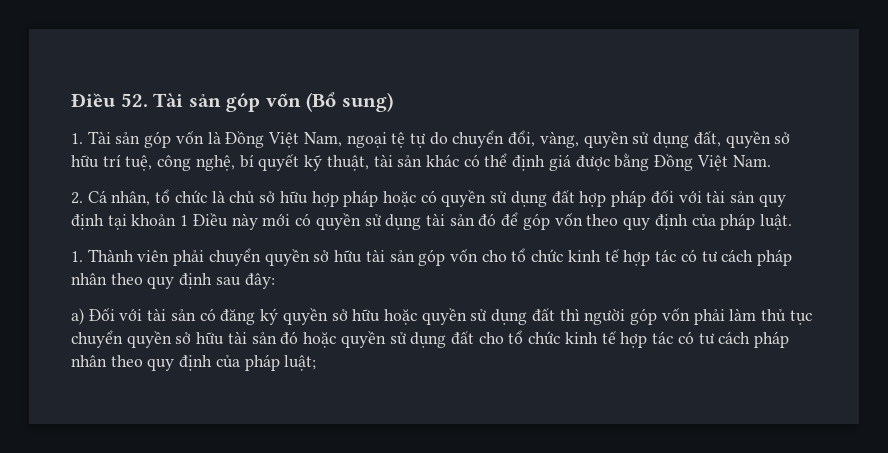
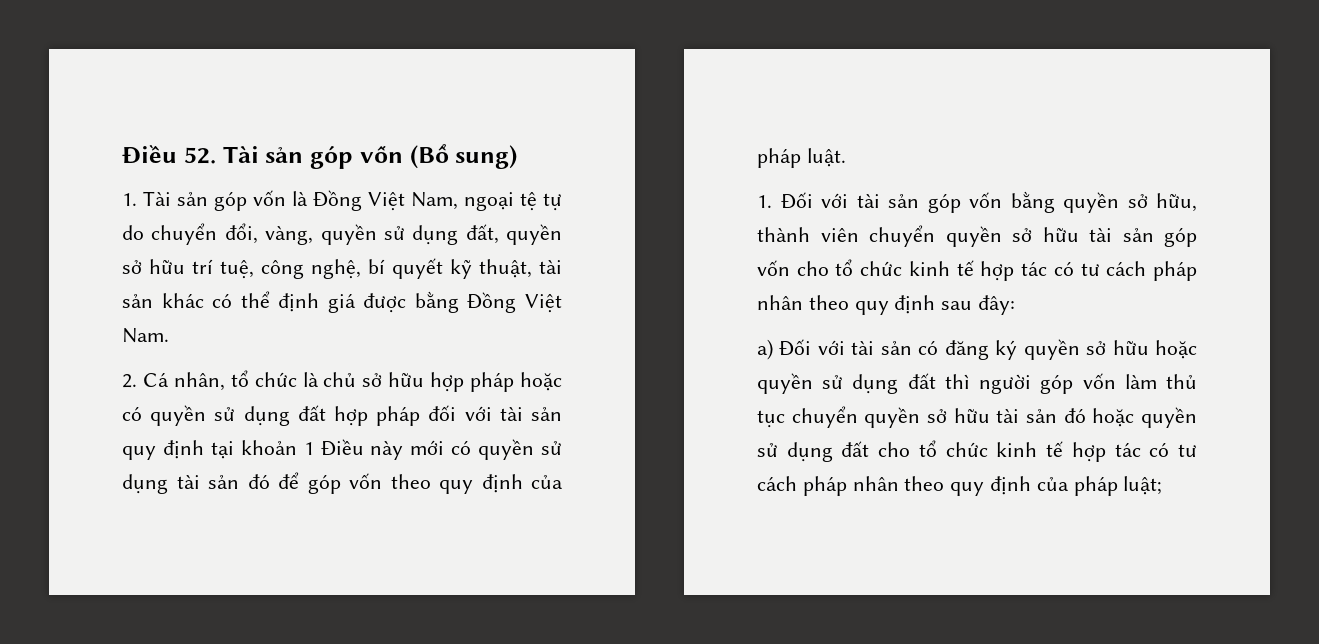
[87,249,205,266] Thành viên phải -> [780,191,1197,213] [757,227,859,242] Đối với tài sản góp vốn bằng quyền sở hữu, thành viên
[693,309,725,325] phải -> (1116, 381) none

